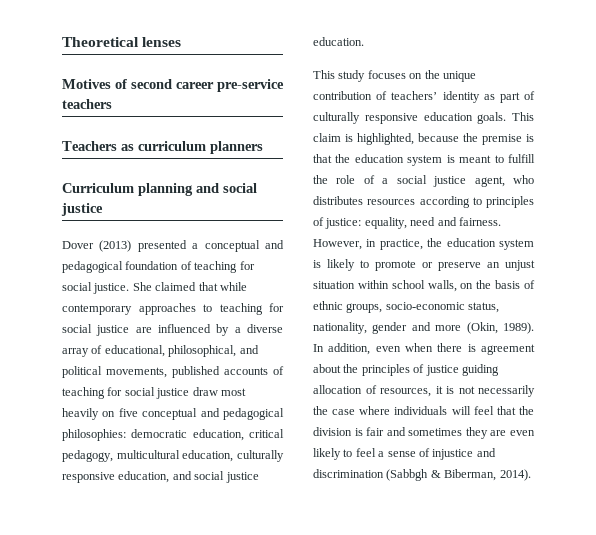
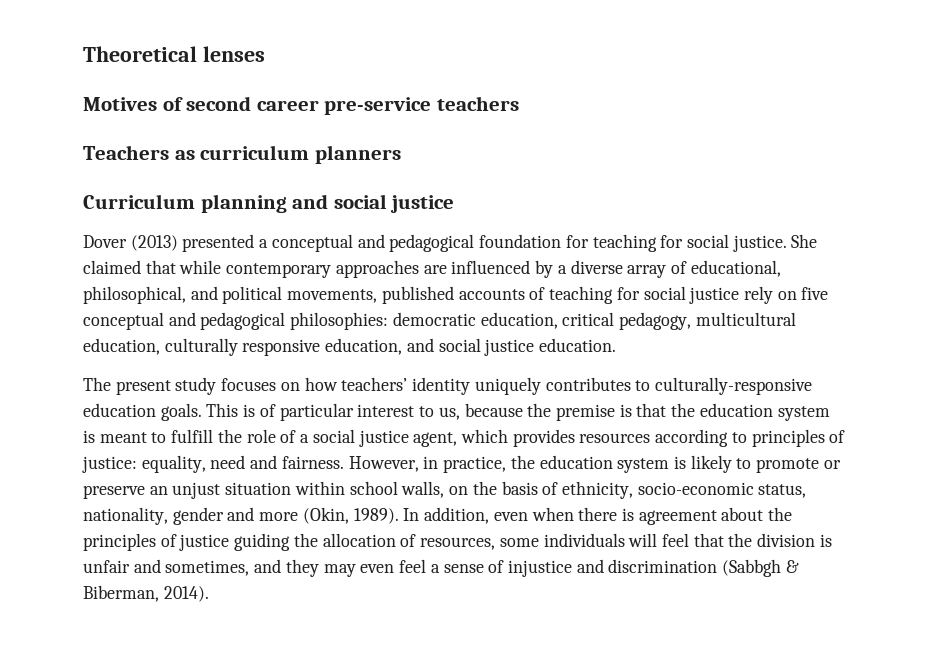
[180,261,192,270] of -> [565,235,589,248] for
[203,303,284,315] [62,324,130,336] to teaching for social justice -> (419, 269) none
[192,387,246,396] [62,408,99,420] draw most heavily -> [743,286,773,304] rely
[313,70,335,79] This -> [83,377,171,395] The present
[424,70,476,82] [313,91,535,103] [313,112,534,124] [313,133,414,145] the unique contribution of teachers’ identity as part of culturally responsive education goals. This claim is highlighted, -> [304,377,812,395] [83,403,460,421] how teachers’ identity uniquely contributes to culturally-responsive education goals. This is of particular interest to us,
[513,175,534,184] [313,196,363,205] who distributes -> [460,429,575,447] which provides
[313,301,383,313] ethnic groups, -> [561,481,633,499] ethnicity,
(499, 370) none -> [293,533,318,547] the
[435,385,535,397] [313,406,391,415] it is not necessarily the case where -> [499,538,539,547] some
[366,427,535,439] [313,448,353,460] fair and sometimes they are even likely to -> [83,559,395,577] unfair and sometimes, and they may even

